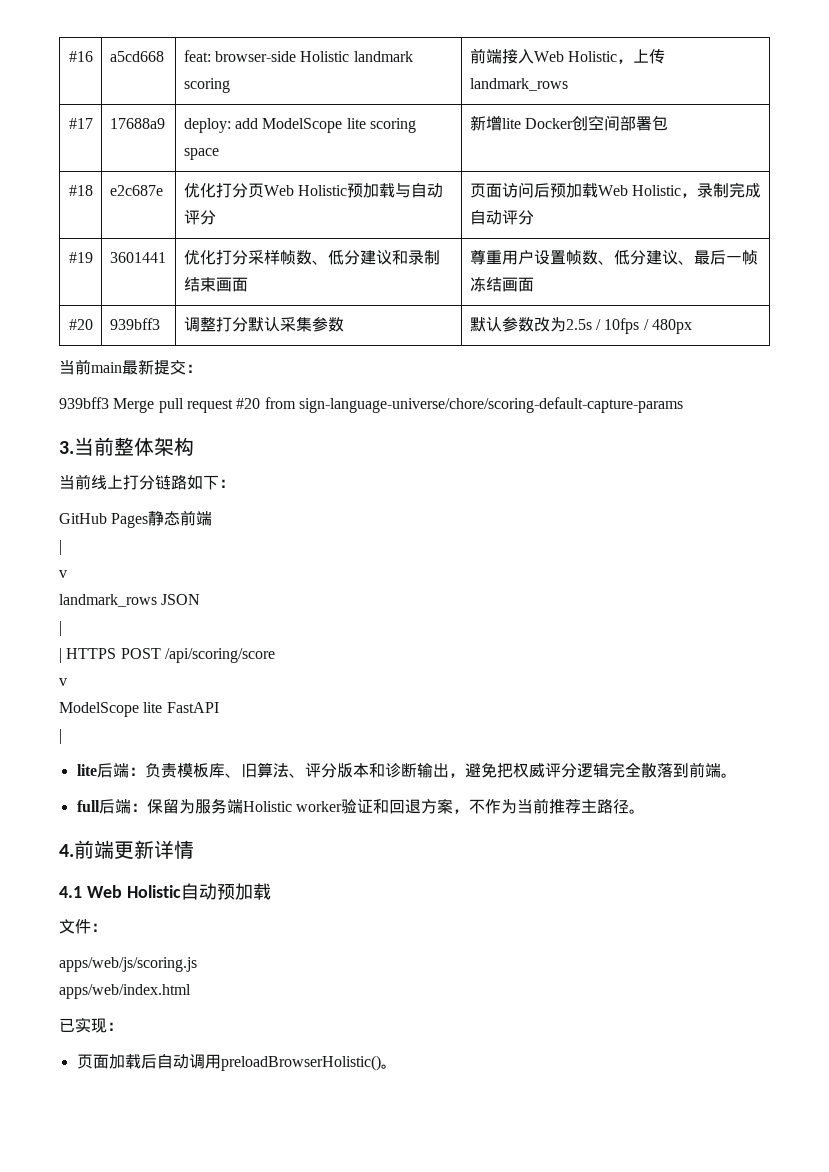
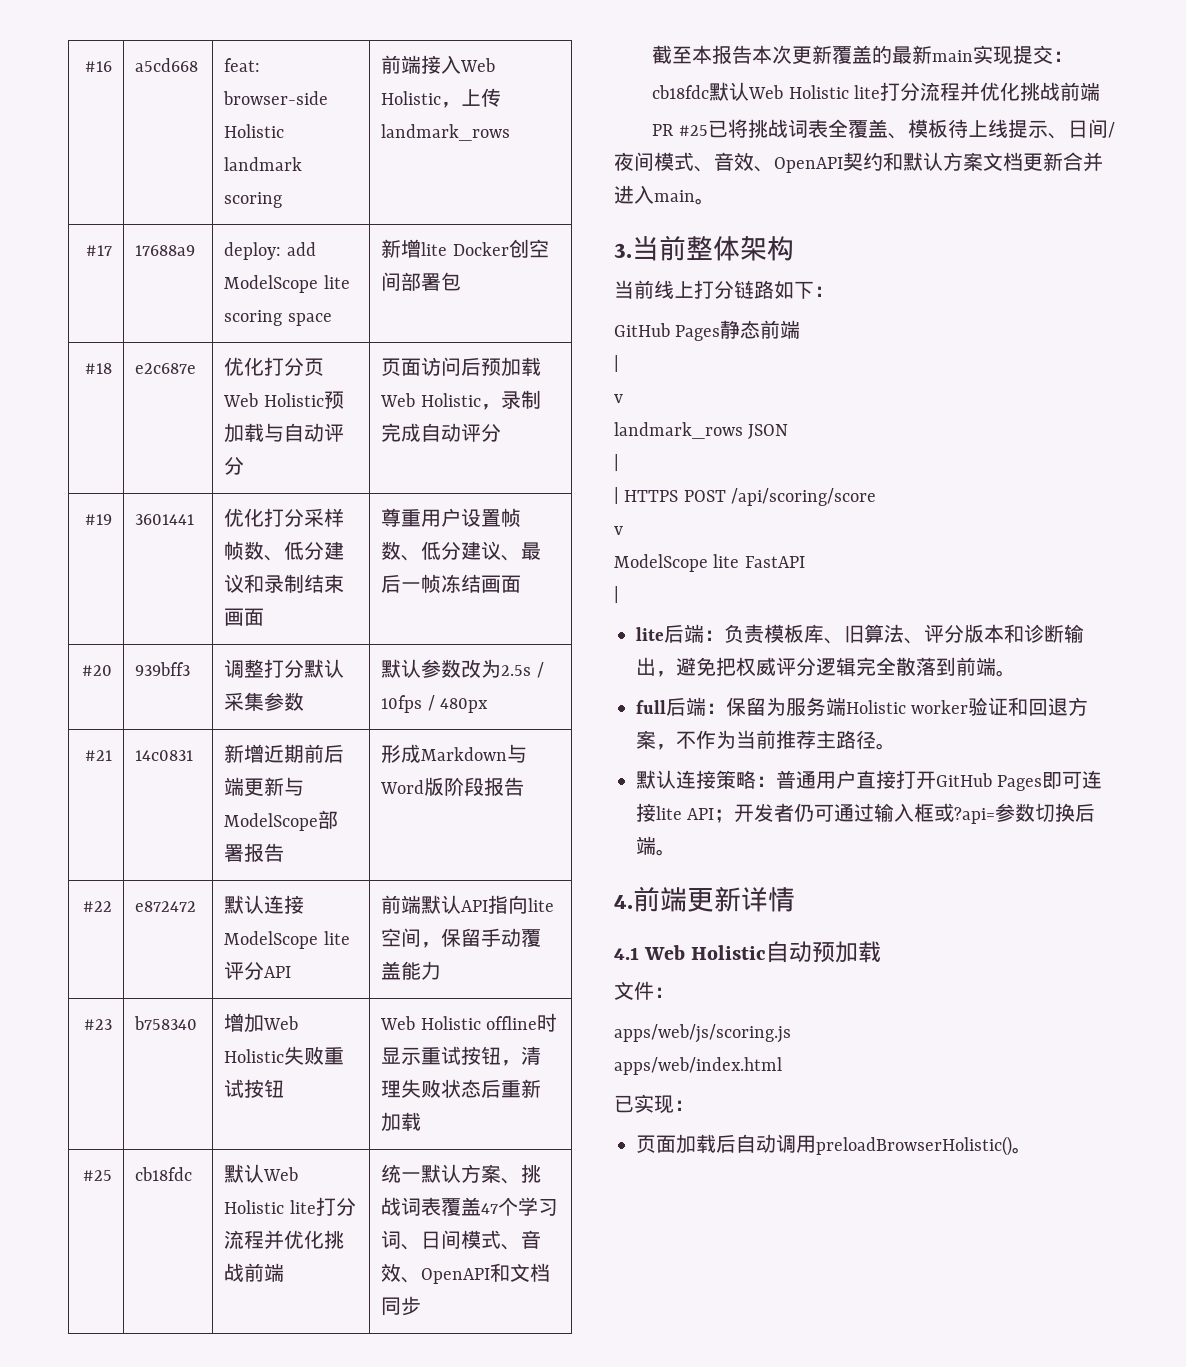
[59,359,202,375] [59,397,683,413] // 当前main最新提交： // 939bff3 Merge pull request #20 from sign-language-universe/chore/scoring-default-capture-params -> [84,750,112,761] [135,750,194,761] [224,744,345,763] [224,777,305,796] [224,810,339,831] [224,843,285,862] [381,744,528,763] [380,777,525,796] [82,901,112,912] [135,901,197,912] [224,895,305,914] [224,931,350,949] [224,961,292,980] [381,895,555,914] [381,928,542,948] [381,961,442,980] [83,1019,112,1030] [134,1016,198,1030] [224,1013,299,1033] [224,1046,345,1065] [224,1079,285,1098] [380,1013,558,1032] [381,1046,542,1066] [381,1079,542,1098] [381,1112,422,1132] [82,1170,112,1181] [135,1167,193,1181] [224,1164,299,1183] [224,1197,356,1216] [224,1230,345,1250] [224,1263,285,1282] [381,1164,542,1184] [381,1197,559,1216] [381,1230,542,1250] [381,1263,551,1284] [381,1296,422,1316] [652,45,1074,65] [652,82,1101,102] [652,119,1115,139] [614,152,1103,173] [614,185,715,205] // #21 | 14c0831 | 新增近期前后端更新与ModelScope部署报告 | 形成Markdown与Word版阶段报告 // #22 | e872472 | 默认连接ModelScope lite评分API | 前端默认API指向lite空间，保留手动覆盖能力 // #23 | b758340 | 增加Web Holistic失败重试按钮 | Web Holistic offline时显示重试按钮，清理失败状态后重新加载 // #25 | cb18fdc | 默认Web Holistic lite打分流程并优化挑战前端 | 统一默认方案、挑战词表覆盖47个学习词、日间模式、音效、OpenAPI和文档同步 // 截至本报告本次更新覆盖的最新main实现提交： // cb18fdc默认Web Holistic lite打分流程并优化挑战前端 // PR #25已将挑战词表全覆盖、模板待上线提示、日间/夜间模式、音效、OpenAPI契约和默认方案文档更新合并进入main。
(645, 811) none -> [636,770,1103,791] [636,803,1096,824] [636,836,676,856] // 默认连接策略：普通用户直接打开GitHub Pages即可连接lite API；开发者仍可通过输入框或?api=参数切换后端。

